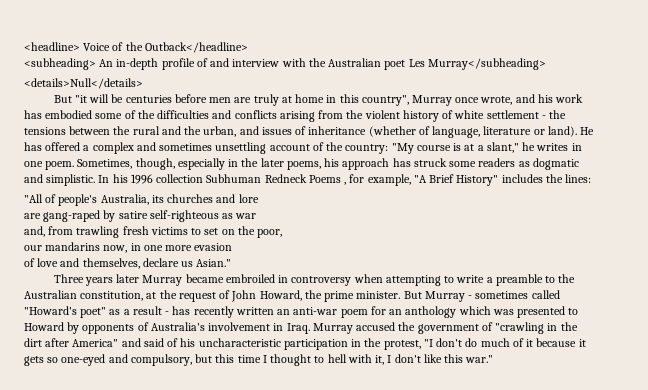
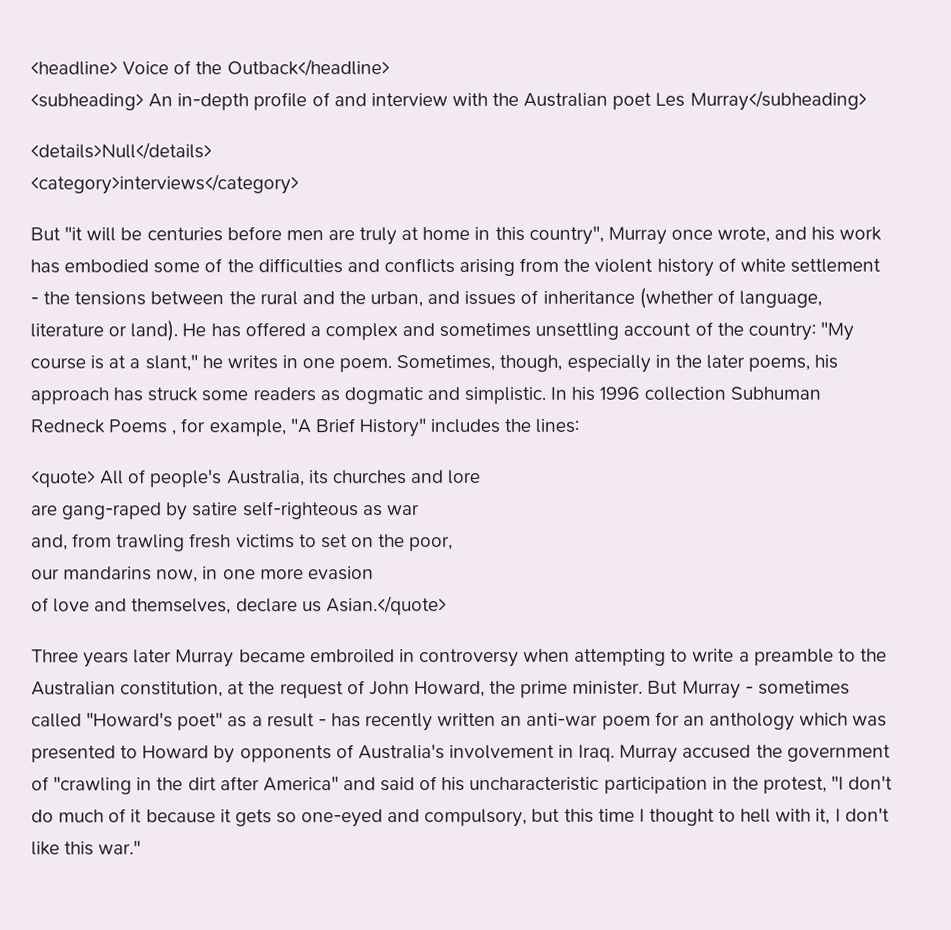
(143, 83) none -> [30,174,299,195] // <category>interviews</category>
[24,194,43,203] "All -> [31,470,125,488] <quote> All
[196,259,232,267] Asian." -> [325,596,447,616] Asian.</quote>

